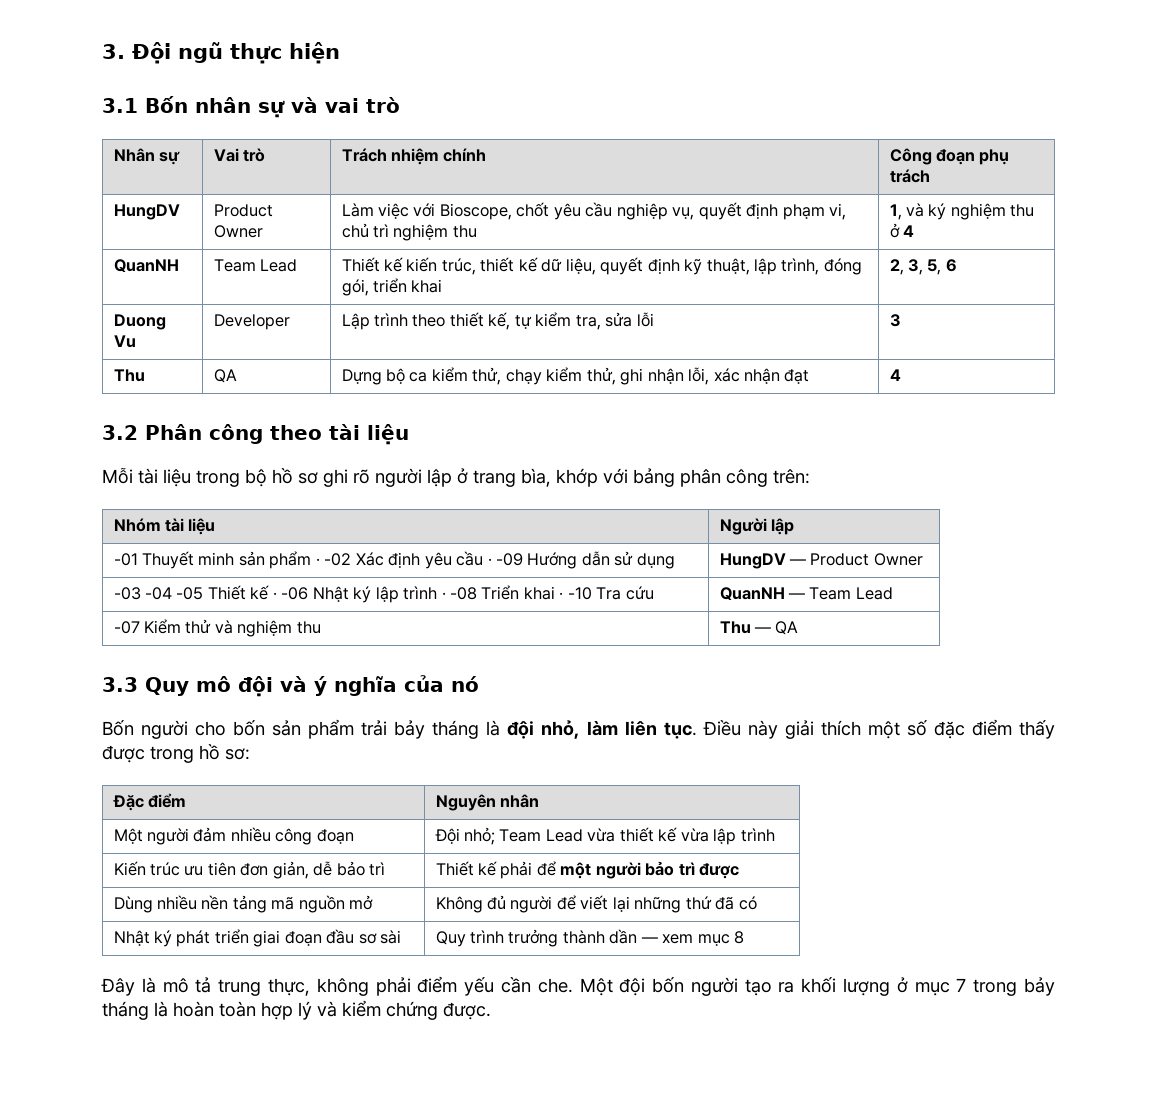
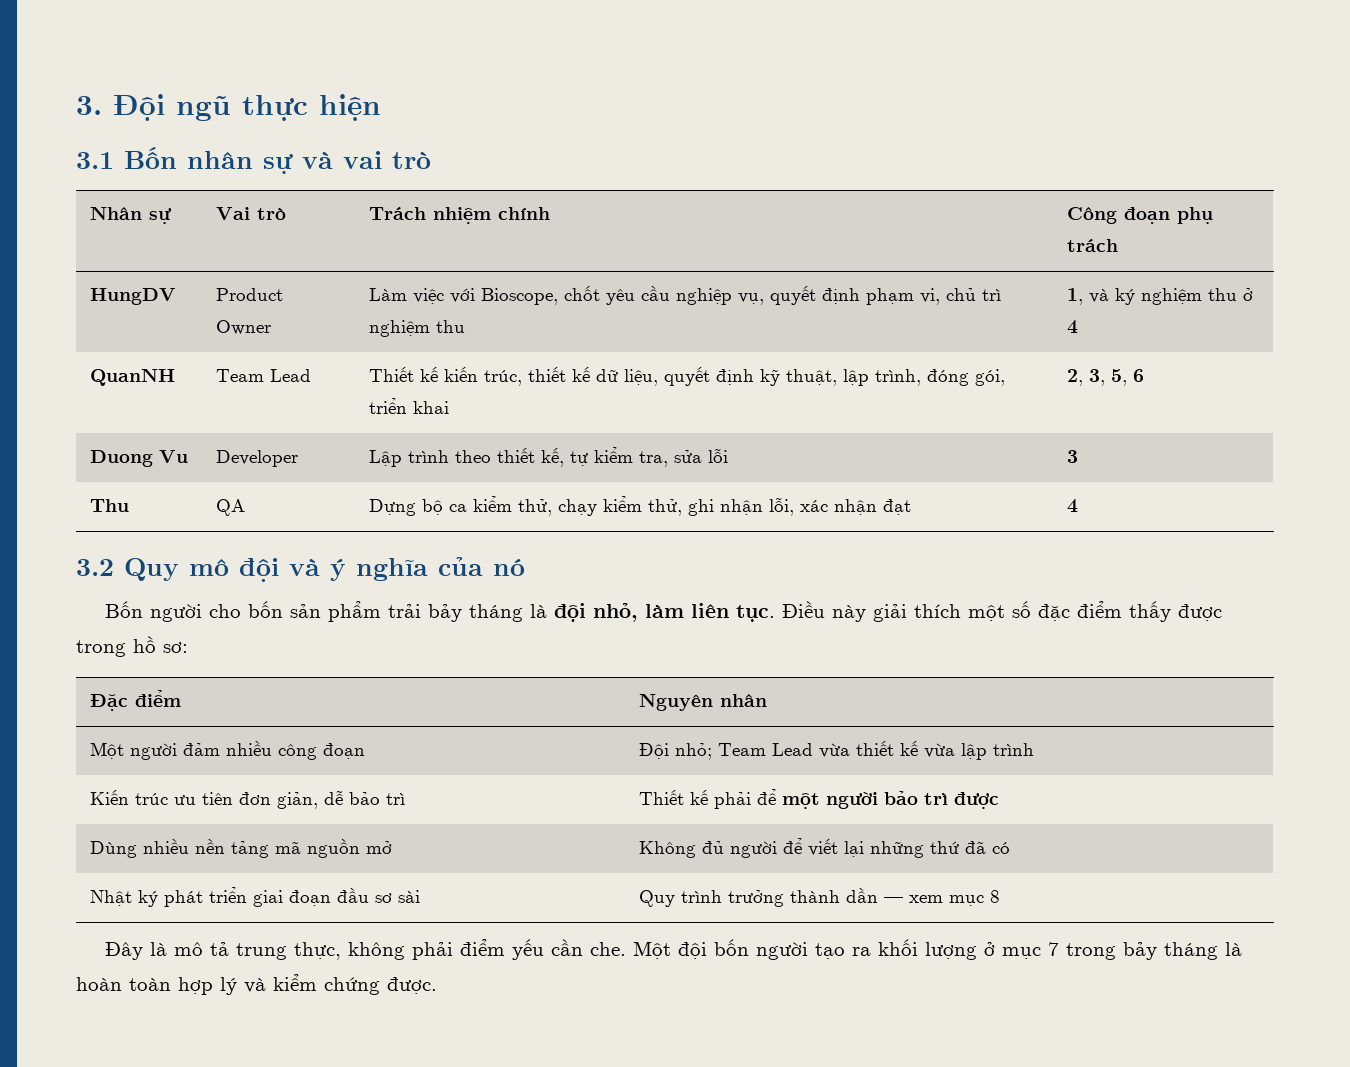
[145,424,409,445] [102,467,810,487] [113,518,216,535] [719,518,795,535] [113,551,675,569] [719,553,923,569] [113,585,654,603] [719,587,893,600] [113,619,321,637] [719,621,799,635] [102,677,138,692] Phân công theo tài liệu // Mỗi tài liệu trong bộ hồ sơ ghi rõ người lập ở trang bìa, khớp với bảng phân công trên: // Nhóm tài liệu | Người lập // -01 Thuyết minh sản phẩm · -02 Xác định yêu cầu · -09 Hướng dẫn sử dụng | HungDV — Product Owner // -03 -04 -05 Thiết kế · -06 Nhật ký lập trình · -08 Triển khai · -10 Tra cứu | QuanNH — Team Lead // -07 Kiểm thử và nghiệm thu | Thu — QA // 3.3 -> (114, 567) none

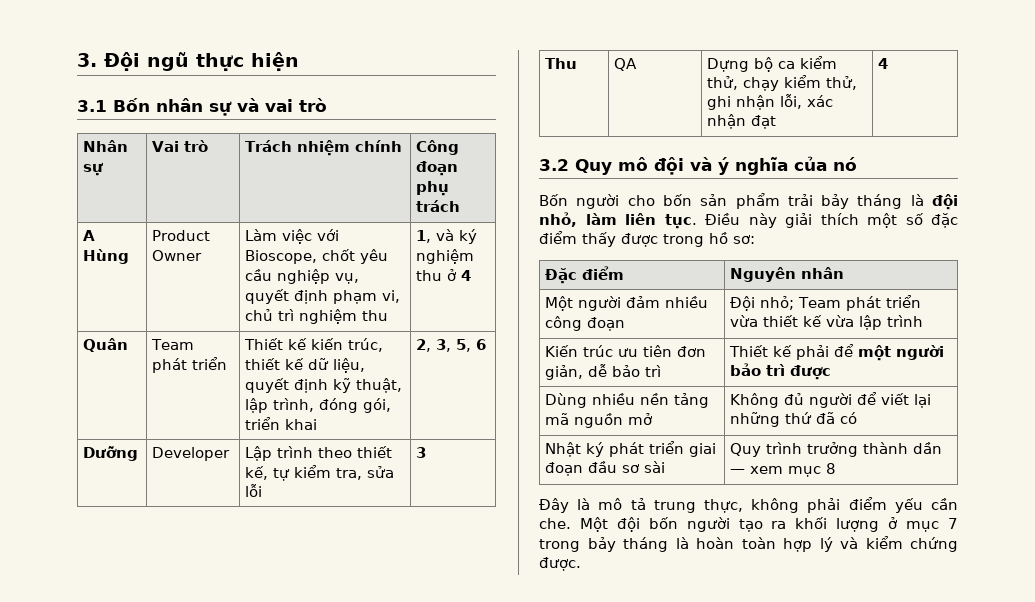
[90,288,177,305] HungDV -> [83,230,96,241] [83,249,130,264] A Hùng
[90,369,176,386] [216,369,312,382] QuanNH | Team Lead -> [83,338,129,352] [151,339,195,350] [152,357,228,373] Quân | Team phát triển
[90,450,189,467] Duong Vu -> [83,446,139,461] Dưỡng
[772,743,814,756] Lead -> [846,295,922,311] phát triển

